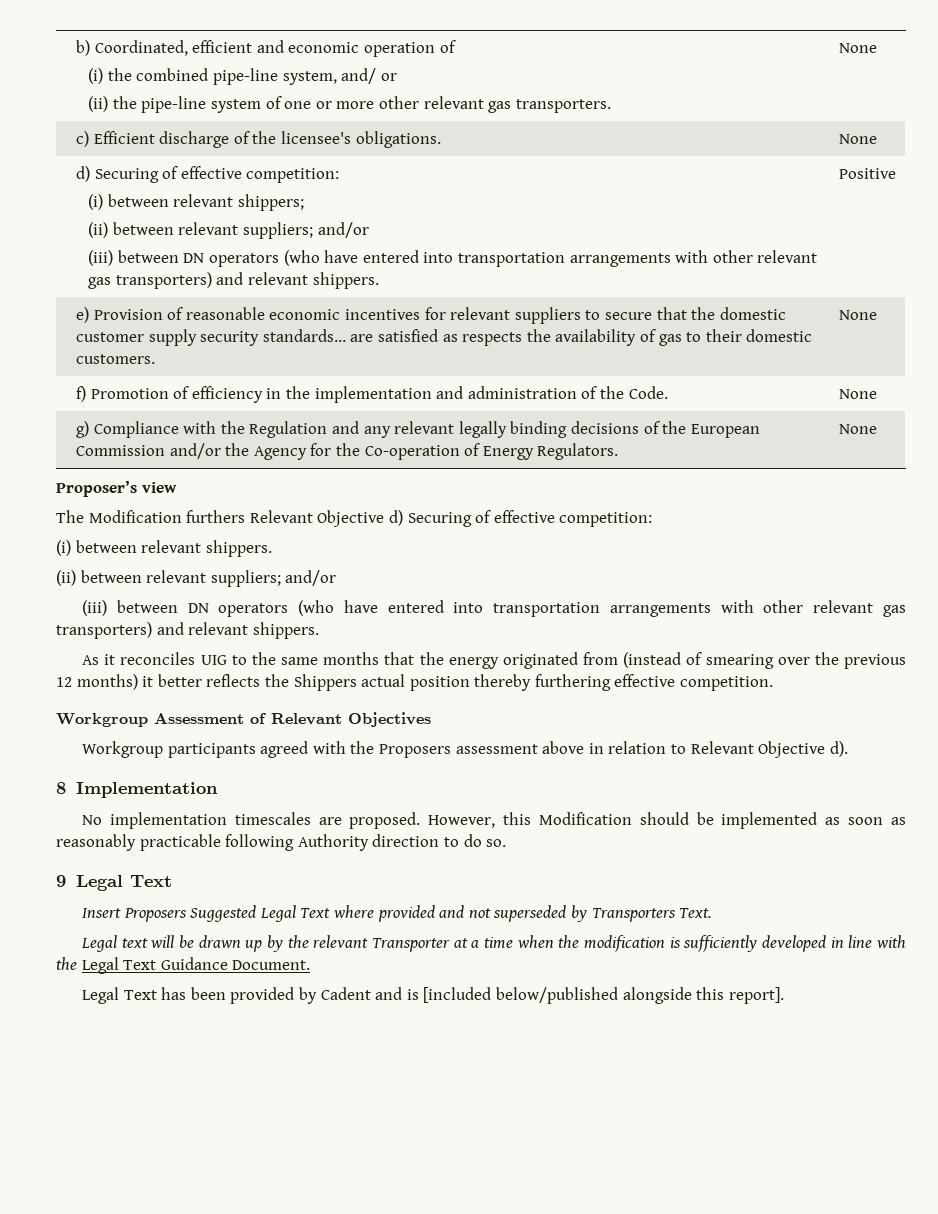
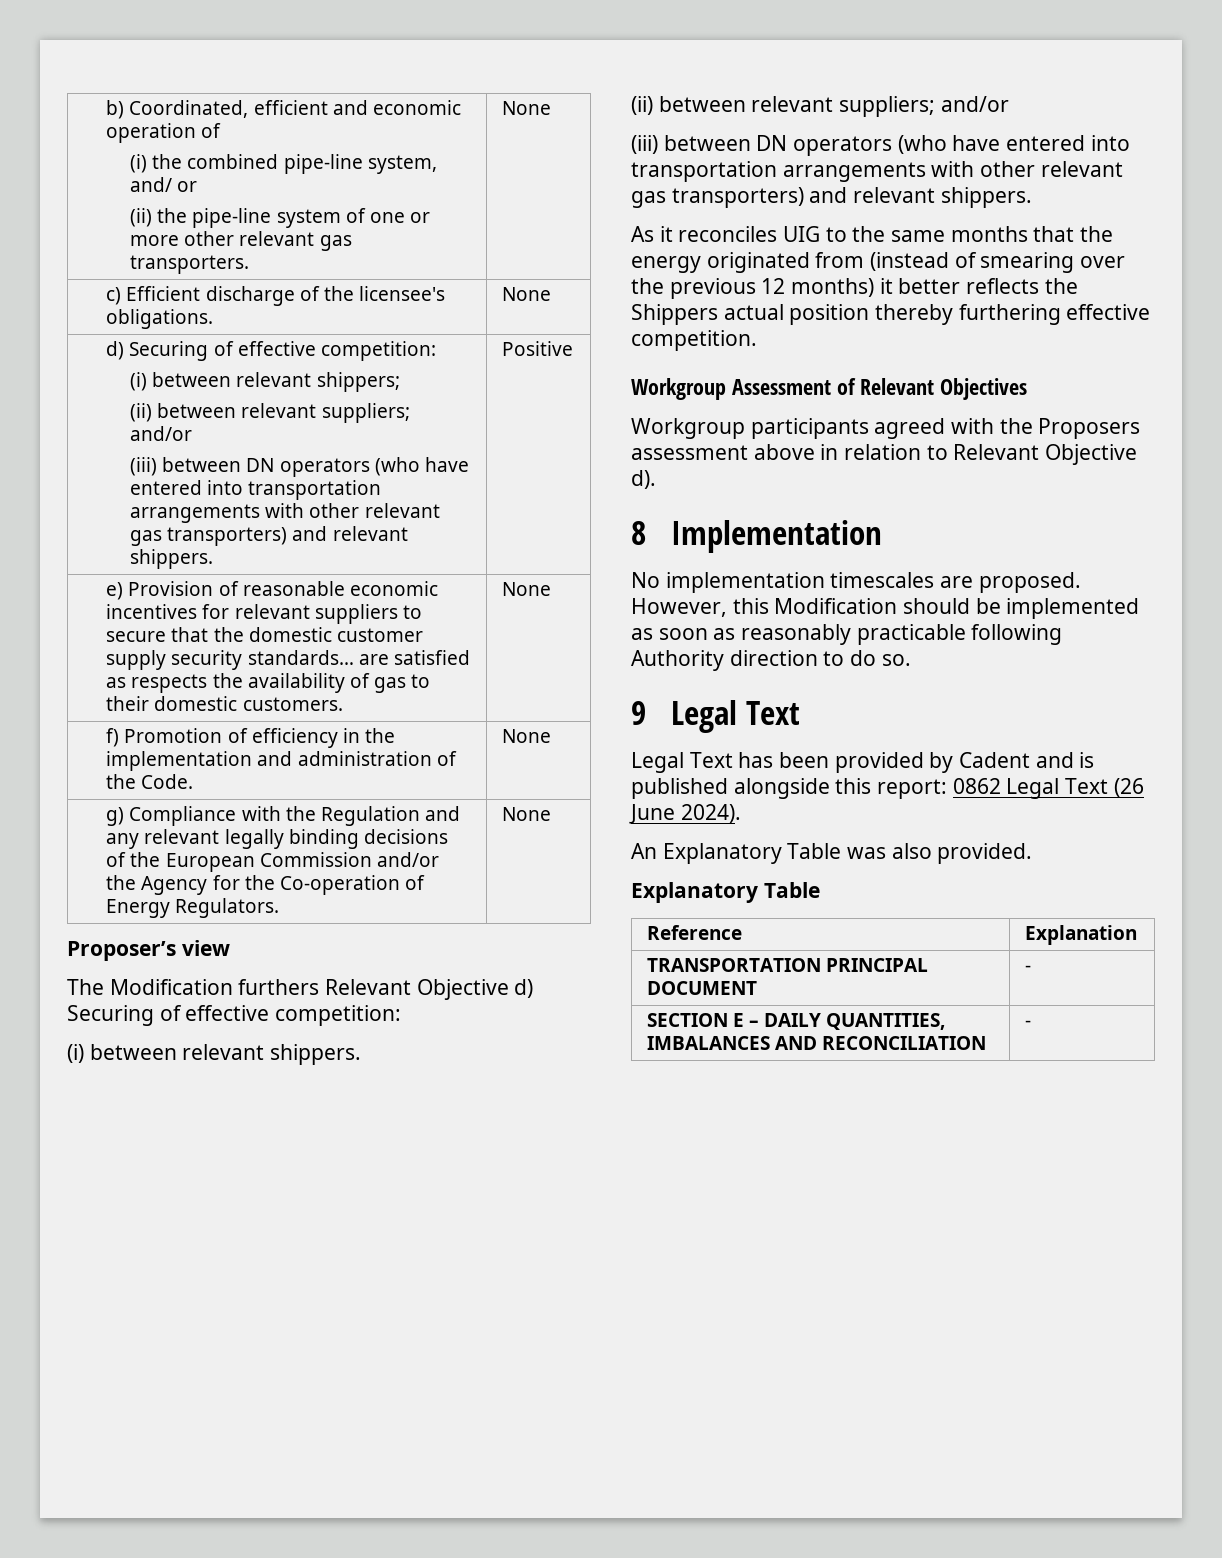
[82,905,713,922] [81,935,907,952] [56,957,311,974] // Insert Proposers Suggested Legal Text where provided and not superseded by Transporters Text. // Legal text will be drawn up by the relevant Transporter at a time when the modification is sufficiently developed in line with the Legal Text Guidance Document. -> (800, 713) none
[423,987,784,1004] [included below/published alongside this report]. -> [631,778,1144,799] [629,804,741,824] [631,843,1033,864] [631,882,820,903] [646,925,742,940] [1024,925,1137,945] [646,958,928,972] [646,981,757,995] [1024,965,1031,972] [646,1013,946,1030] [646,1036,986,1050] [1024,1020,1031,1027] published alongside this report: 0862 Legal Text (26 June 2024). // An Explanatory Table was also provided. // Explanatory Table // Reference | Explanation // TRANSPORTATION PRINCIPAL DOCUMENT | - // SECTION E – DAILY QUANTITIES, IMBALANCES AND RECONCILIATION | -

